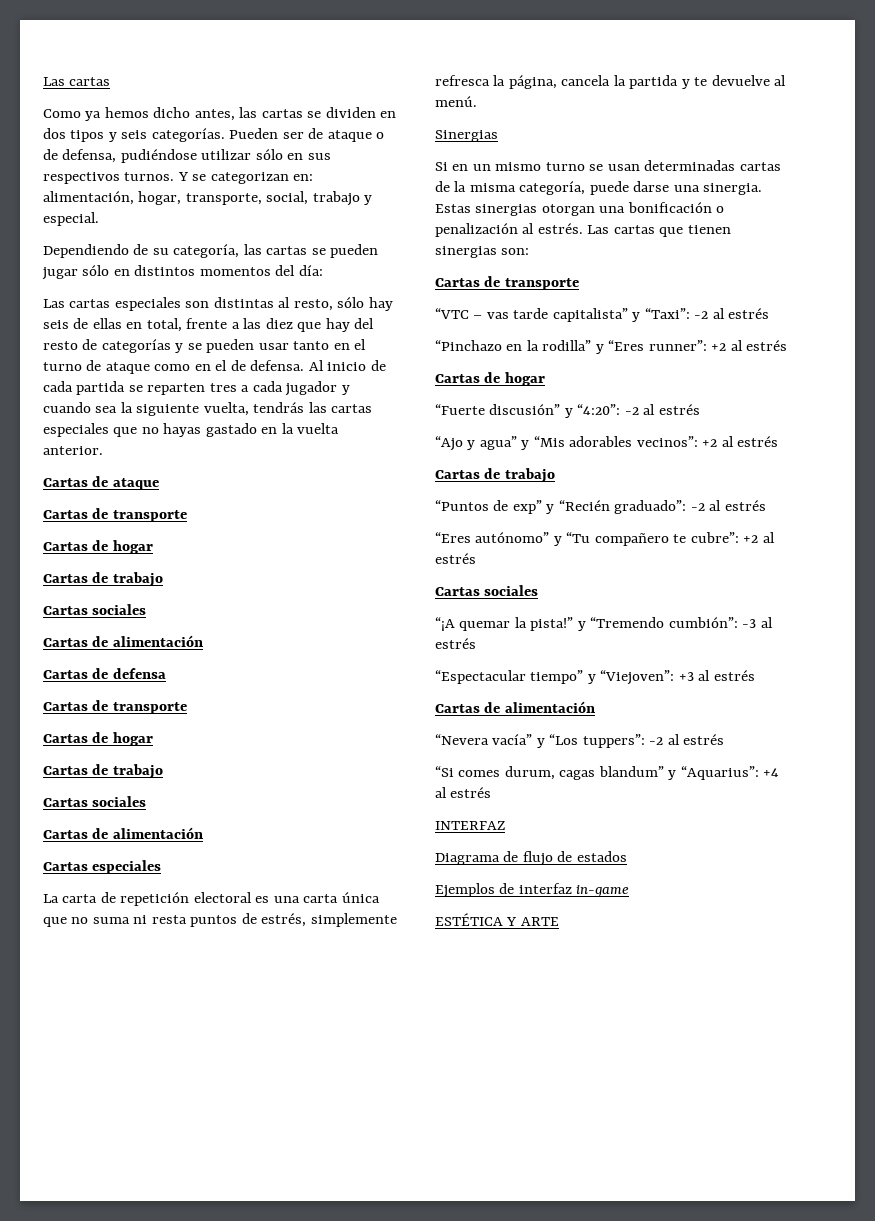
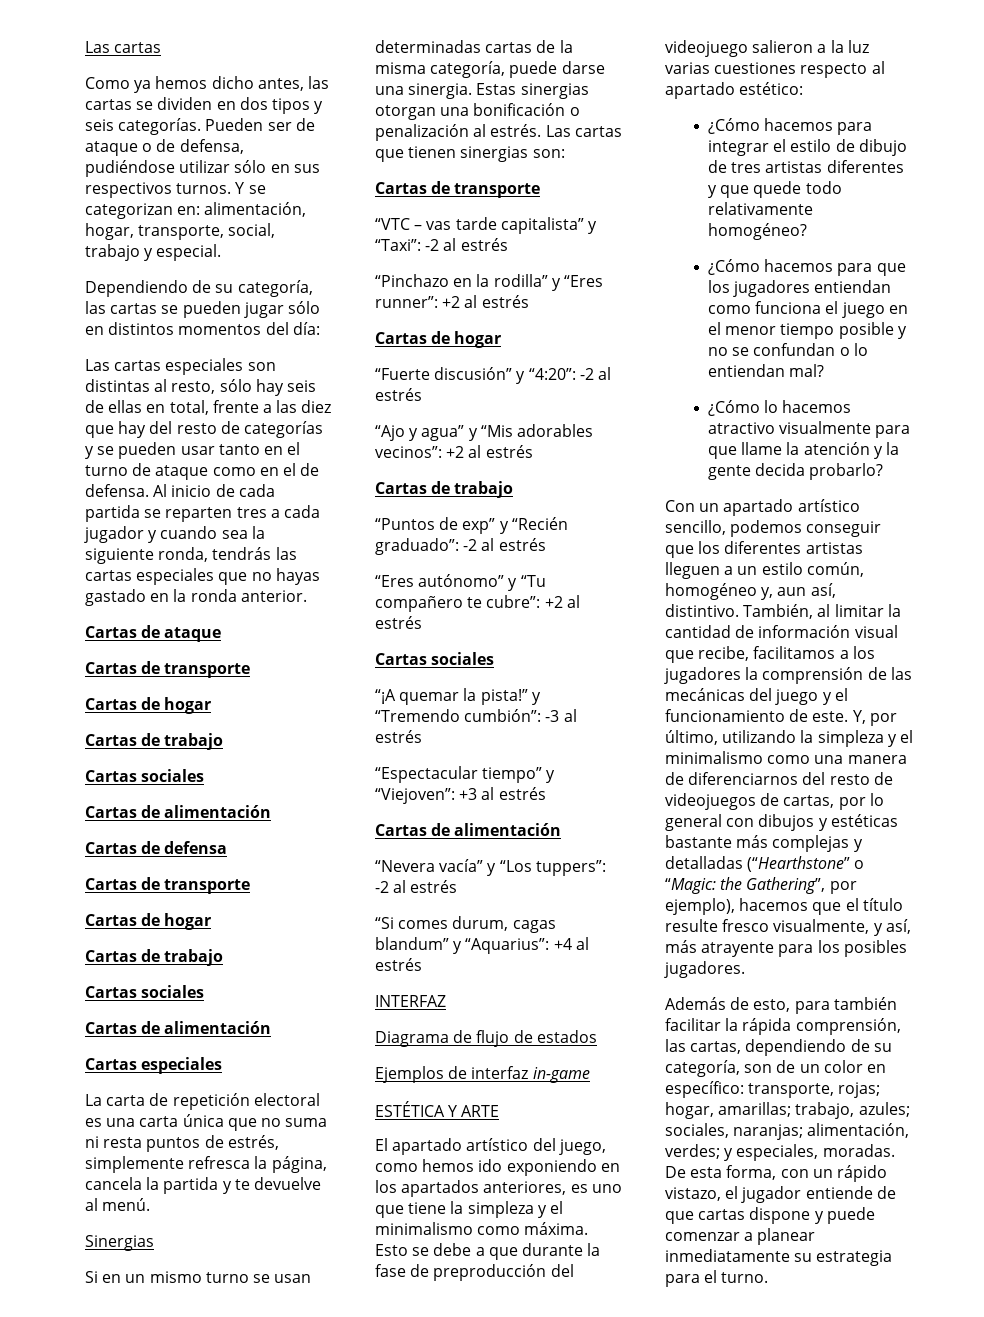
[203,402,249,416] vuelta, -> [158,547,209,562] ronda,
[297,423,340,434] vuelta -> [190,589,237,602] ronda
(559, 921) none -> [375,1138,606,1155] [375,1159,620,1176] [375,1180,622,1197] [375,1201,563,1218] [375,1222,589,1235] [375,1243,601,1260] [375,1264,574,1281] [665,40,869,57] [665,61,885,78] [665,82,804,99] [708,118,873,135] [708,139,907,156] [708,160,904,173] [708,181,842,198] [708,202,814,215] [708,223,808,240] [708,259,906,276] [708,280,892,297] [708,301,908,318] [708,322,907,339] [708,343,868,356] [708,364,825,377] [708,400,852,416] [708,421,911,438] [708,442,899,459] [708,463,884,480] [665,499,860,516] [665,520,882,537] [665,541,863,558] [665,562,864,579] [665,583,836,600] [665,604,901,619] [665,625,898,638] [665,646,875,663] [664,667,912,684] [665,688,848,705] [665,709,897,726] [665,730,913,747] [665,751,907,764] [665,772,893,785] [665,793,884,810] [665,814,898,831] [665,835,863,852] [665,856,865,872] [665,877,857,894] [665,898,903,915] [665,919,911,936] [665,940,907,957] [664,961,745,978] [665,997,897,1014] [665,1018,901,1035] [665,1039,892,1056] [665,1060,886,1077] [665,1081,881,1098] [665,1102,910,1119] [665,1123,910,1140] [665,1144,895,1161] [665,1165,887,1182] [665,1186,896,1203] [665,1207,875,1224] [665,1228,816,1245] [665,1249,893,1266] [665,1270,769,1287] // El apartado artístico del juego, como hemos ido exponiendo en los apartados anteriores, es uno que tiene la simpleza y el minimalismo como máxima. Esto se debe a que durante la fase de preproducción del videojuego salieron a la luz varias cuestiones respecto al apartado estético: // ¿Cómo hacemos para integrar el estilo de dibujo de tres artistas diferentes y que quede todo relativamente homogéneo? // ¿Cómo hacemos para que los jugadores entiendan como funciona el juego en el menor tiempo posible y no se confundan o lo entiendan mal? // ¿Cómo lo hacemos atractivo visualmente para que llame la atención y la gente decida probarlo? // Con un apartado artístico sencillo, podemos conseguir que los diferentes artistas lleguen a un estilo común, homogéneo y, aun así, distintivo. También, al limitar la cantidad de información visual que recibe, facilitamos a los jugadores la comprensión de las mecánicas del juego y el funcionamiento de este. Y, por último, utilizando la simpleza y el minimalismo como una manera de diferenciarnos del resto de videojuegos de cartas, por lo general con dibujos y estéticas bastante más complejas y detalladas (“Hearthstone” o “Magic: the Gathering”, por ejemplo), hacemos que el título resulte fresco visualmente, y así, más atrayente para los posibles jugadores. // Además de esto, para también facilitar la rápida comprensión, las cartas, dependiendo de su categoría, son de un color en específico: transporte, rojas; hogar, amarillas; trabajo, azules; sociales, naranjas; alimentación, verdes; y especiales, moradas. De esta forma, con un rápido vistazo, el jugador entiende de que cartas dispone y puede comenzar a planear inmediatamente su estrategia para el turno.

